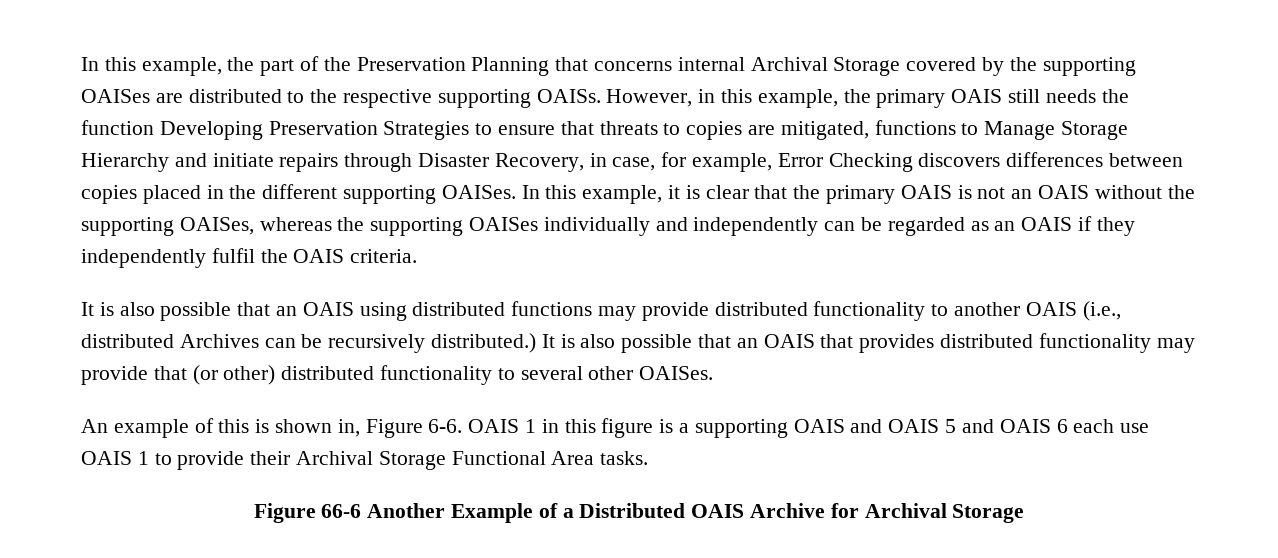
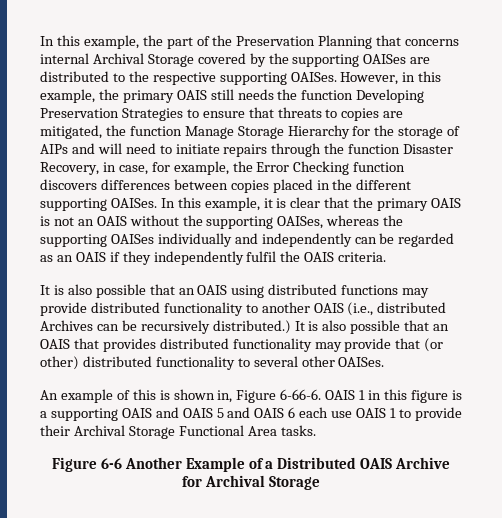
[536,89,601,103] OAISs. -> [290,72,337,82] OAISes.
[874,120,979,135] functions to -> [105,125,182,136] the function
[174,153,207,167] and -> [352,125,461,139] [40,143,172,154] for the storage of AIPs and will need to
(413, 162) none -> [324,143,401,154] the function
(773, 162) none -> [232,161,253,172] the
(913, 162) none -> [353,162,406,172] function
[428,419,463,433] 6-6. -> [280,389,322,400] 6-66-6.
[321,504,362,518] 66-6 -> [100,458,122,469] 6-6

